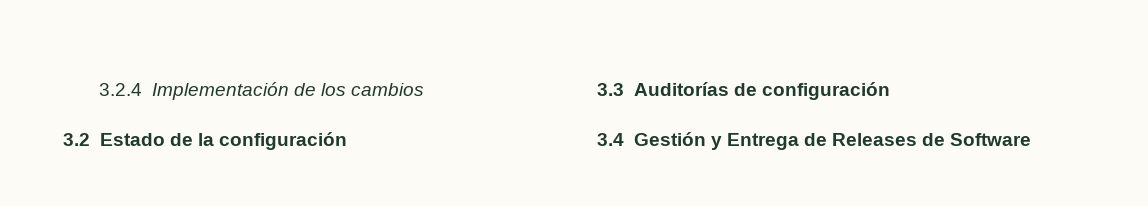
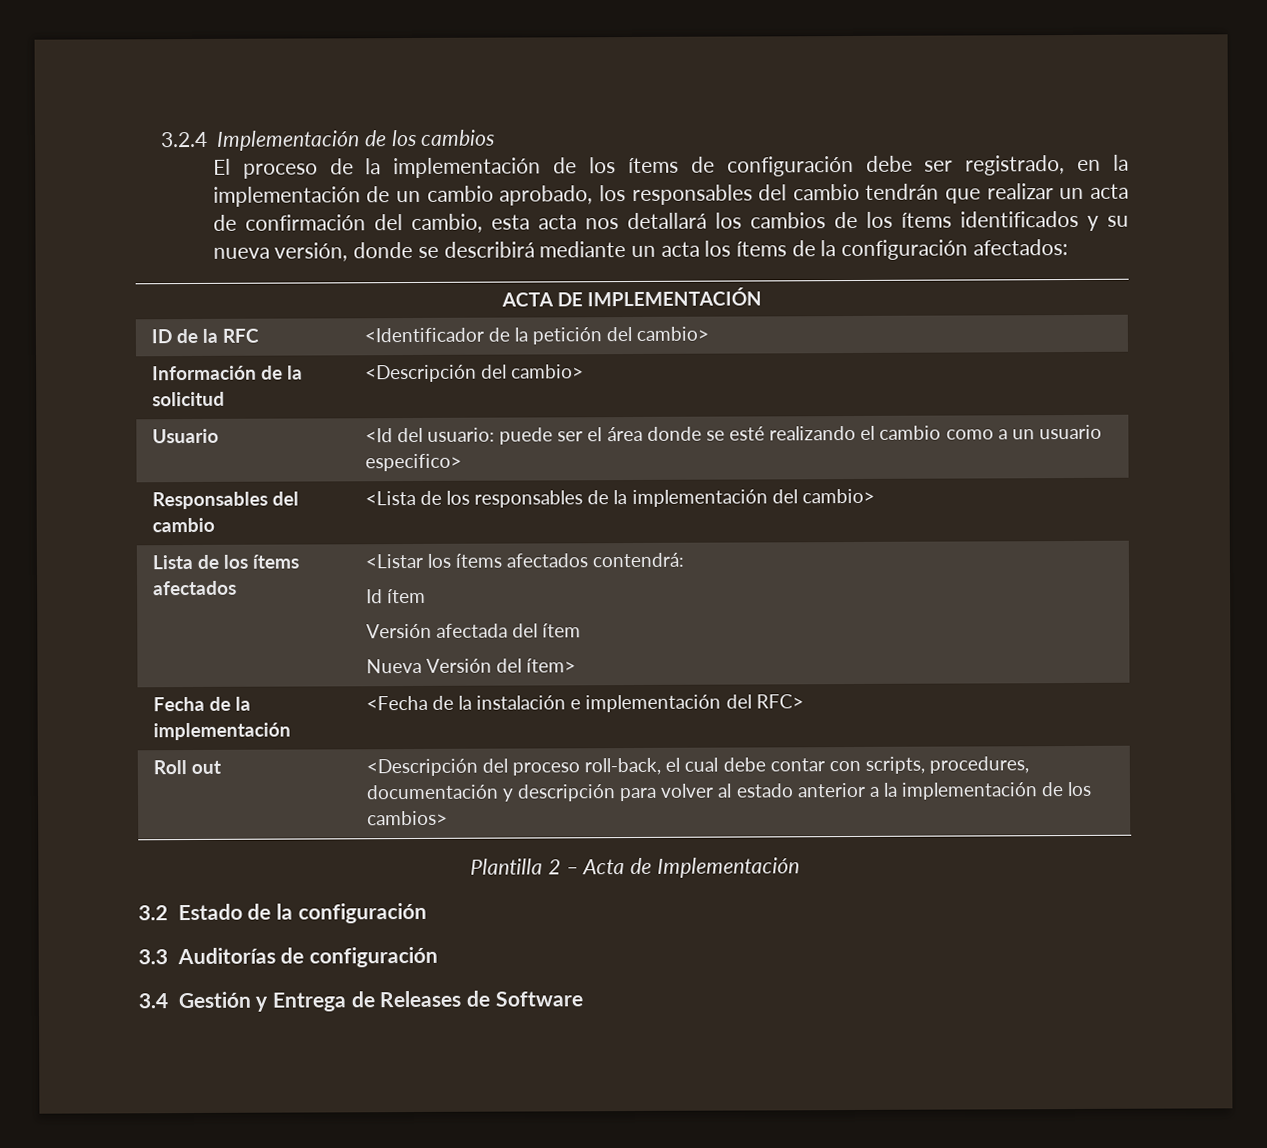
(425, 89) none -> [212,154,1129,179] [212,183,1130,207] [212,210,1129,234] [212,239,1068,262] [500,287,763,307] [150,328,260,344] [363,326,710,345] [151,365,304,381] [151,391,225,407] [364,364,585,383] [151,428,219,444] [364,424,1102,445] [364,453,462,472] [151,491,299,510] [151,517,215,533] [364,488,875,508] [151,554,300,570] [152,580,237,596] [364,552,685,569] [365,588,426,604] [365,623,582,639] [365,658,577,674] [152,696,252,712] [152,722,291,741] [365,694,804,713] [152,760,221,775] [365,756,1030,777] [365,781,1093,802] [366,810,448,826] [470,857,800,878] // El proceso de la implementación de los ítems de configuración debe ser registrado, en la implementación de un cambio aprobado, los responsables del cambio tendrán que realizar un acta de confirmación del cambio, esta acta nos detallará los cambios de los ítems identificados y su nueva versión, donde se describirá mediante un acta los ítems de la configuración afectados: // ACTA DE IMPLEMENTACIÓN // ID de la RFC | <Identificador de la petición del cambio> // Información de la solicitud | <Descripción del cambio> // Usuario | <Id del usuario: puede ser el área donde se esté realizando el cambio como a un usuario especifico> // Responsables del cambio | <Lista de los responsables de la implementación del cambio> // Lista de los ítems afectados | <Listar los ítems afectados contendrá: // Id ítem // Versión afectada del ítem // Nueva Versión del ítem> // Fecha de la implementación | <Fecha de la instalación e implementación del RFC> // Roll out | <Descripción del proceso roll-back, el cual debe contar con scripts, procedures, documentación y descripción para volver al estado anterior a la implementación de los cambios> // Plantilla 2 – Acta de Implementación

